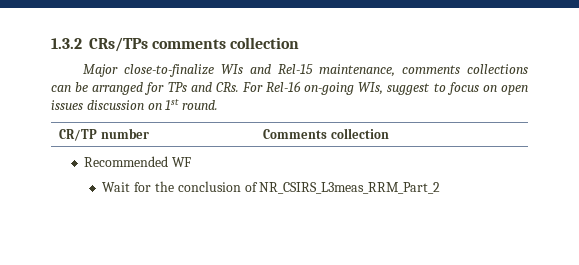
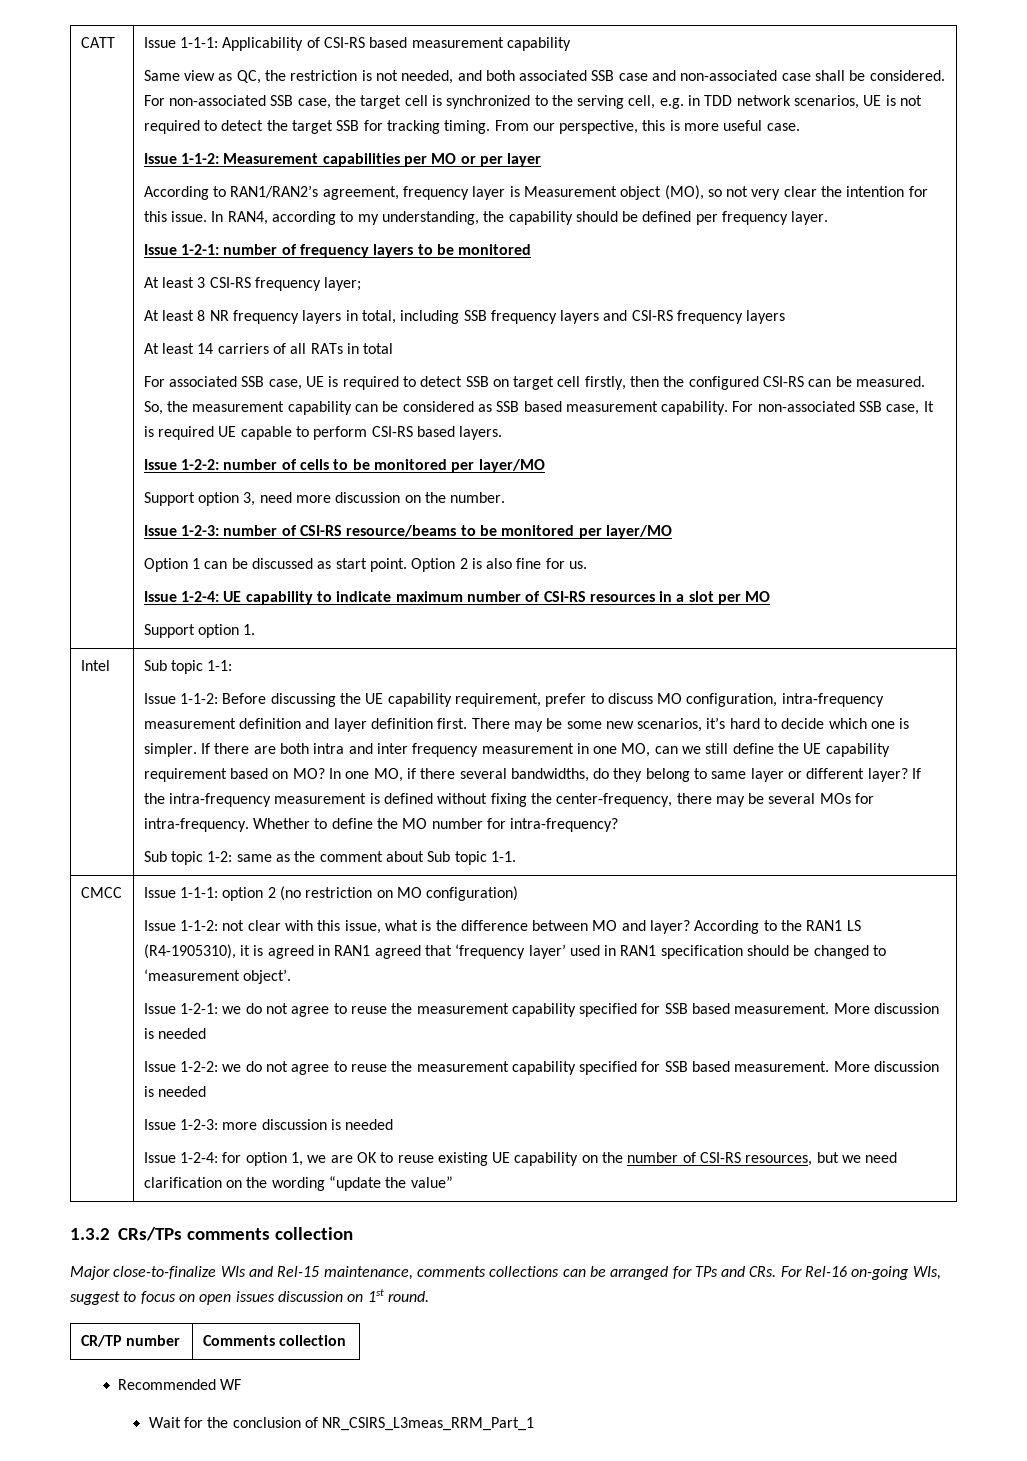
(51, 43) none -> [80,37,115,48] [143,37,571,51] [143,70,945,84] [143,95,923,109] [143,120,800,134] [143,153,542,167] [143,185,928,200] [143,211,829,225] [143,244,532,258] [143,277,362,291] [143,310,786,324] [143,343,394,354] [143,376,926,390] [143,401,934,415] [143,426,503,440] [143,459,545,473] [143,492,506,506] [143,525,672,539] [143,558,588,572] [143,591,771,605] [143,624,256,638] [80,660,110,671] [143,660,233,674] [143,693,884,707] [143,717,910,732] [143,743,890,757] [143,768,922,782] [143,793,875,807] [143,818,619,832] [143,851,516,865] [80,887,122,898] [143,886,519,901] [143,920,861,934] [143,944,887,959] [143,969,291,984] [143,1003,940,1017] [143,1028,206,1039] [143,1061,940,1075] [143,1086,206,1097] [143,1119,394,1130] [143,1152,898,1166] [143,1176,453,1191] CATT | Issue 1-1-1: Applicability of CSI-RS based measurement capability // Same view as QC, the restriction is not needed, and both associated SSB case and non-associated case shall be considered. For non-associated SSB case, the target cell is synchronized to the serving cell, e.g. in TDD network scenarios, UE is not required to detect the target SSB for tracking timing. From our perspective, this is more useful case. // Issue 1-1-2: Measurement capabilities per MO or per layer // According to RAN1/RAN2’s agreement, frequency layer is Measurement object (MO), so not very clear the intention for this issue. In RAN4, according to my understanding, the capability should be defined per frequency layer. // Issue 1-2-1: number of frequency layers to be monitored // At least 3 CSI-RS frequency layer; // At least 8 NR frequency layers in total, including SSB frequency layers and CSI-RS frequency layers // At least 14 carriers of all RATs in total // For associated SSB case, UE is required to detect SSB on target cell firstly, then the configured CSI-RS can be measured. So, the measurement capability can be considered as SSB based measurement capability. For non-associated SSB case, It is required UE capable to perform CSI-RS based layers. // Issue 1-2-2: number of cells to be monitored per layer/MO // Support option 3, need more discussion on the number. // Issue 1-2-3: number of CSI-RS resource/beams to be monitored per layer/MO // Option 1 can be discussed as start point. Option 2 is also fine for us. // Issue 1-2-4: UE capability to indicate maximum number of CSI-RS resources in a slot per MO // Support option 1. // Intel | Sub topic 1-1: // Issue 1-1-2: Before discussing the UE capability requirement, prefer to discuss MO configuration, intra-frequency measurement definition and layer definition first. There may be some new scenarios, it’s hard to decide which one is simpler. If there are both intra and inter frequency measurement in one MO, can we still define the UE capability requirement based on MO? In one MO, if there several bandwidths, do they belong to same layer or different layer? If the intra-frequency measurement is defined without fixing the center-frequency, there may be several MOs for intra-frequency. Whether to define the MO number for intra-frequency? // Sub topic 1-2: same as the comment about Sub topic 1-1. // CMCC | Issue 1-1-1: option 2 (no restriction on MO configuration) // Issue 1-1-2: not clear with this issue, what is the difference between MO and layer? According to the RAN1 LS (R4-1905310), it is agreed in RAN1 agreed that ‘frequency layer’ used in RAN1 specification should be changed to ‘measurement object’. // Issue 1-2-1: we do not agree to reuse the measurement capability specified for SSB based measurement. More discussion is needed // Issue 1-2-2: we do not agree to reuse the measurement capability specified for SSB based measurement. More discussion is needed // Issue 1-2-3: more discussion is needed // Issue 1-2-4: for option 1, we are OK to reuse existing UE capability on the number of CSI-RS resources, but we need clarification on the wording “update the value” //
[259,182,441,194] NR_CSIRS_L3meas_RRM_Part_2 -> [322,1417,535,1431] NR_CSIRS_L3meas_RRM_Part_1

